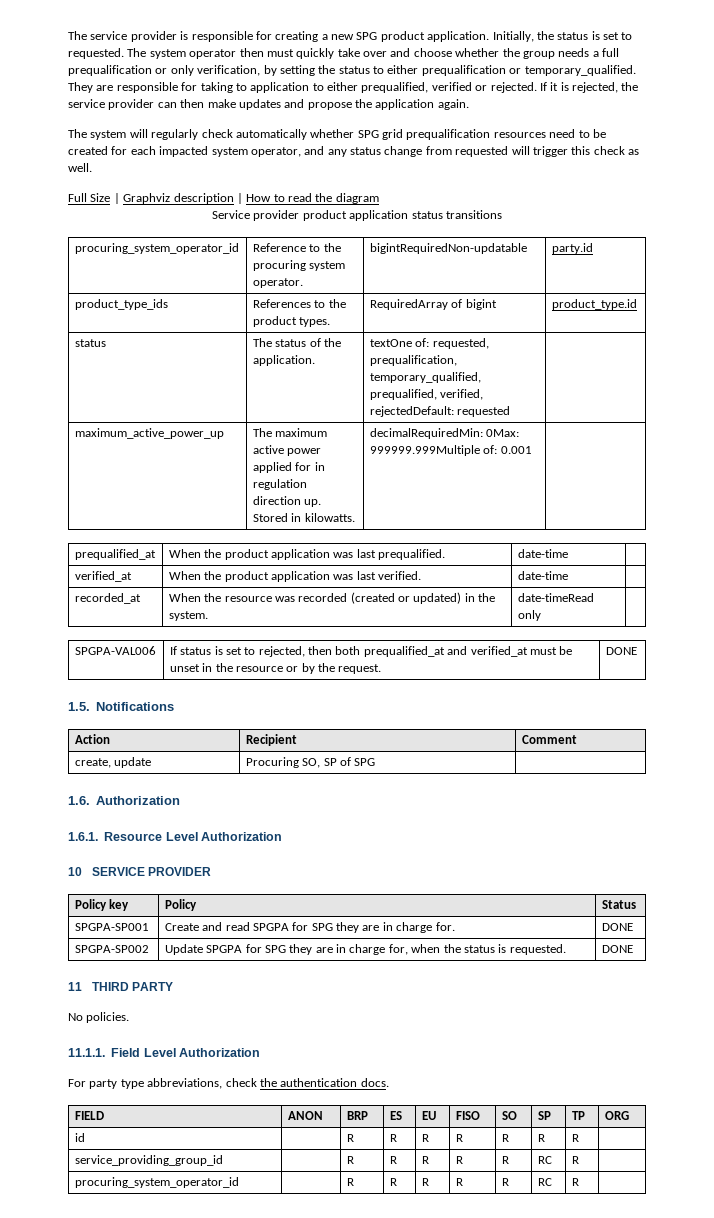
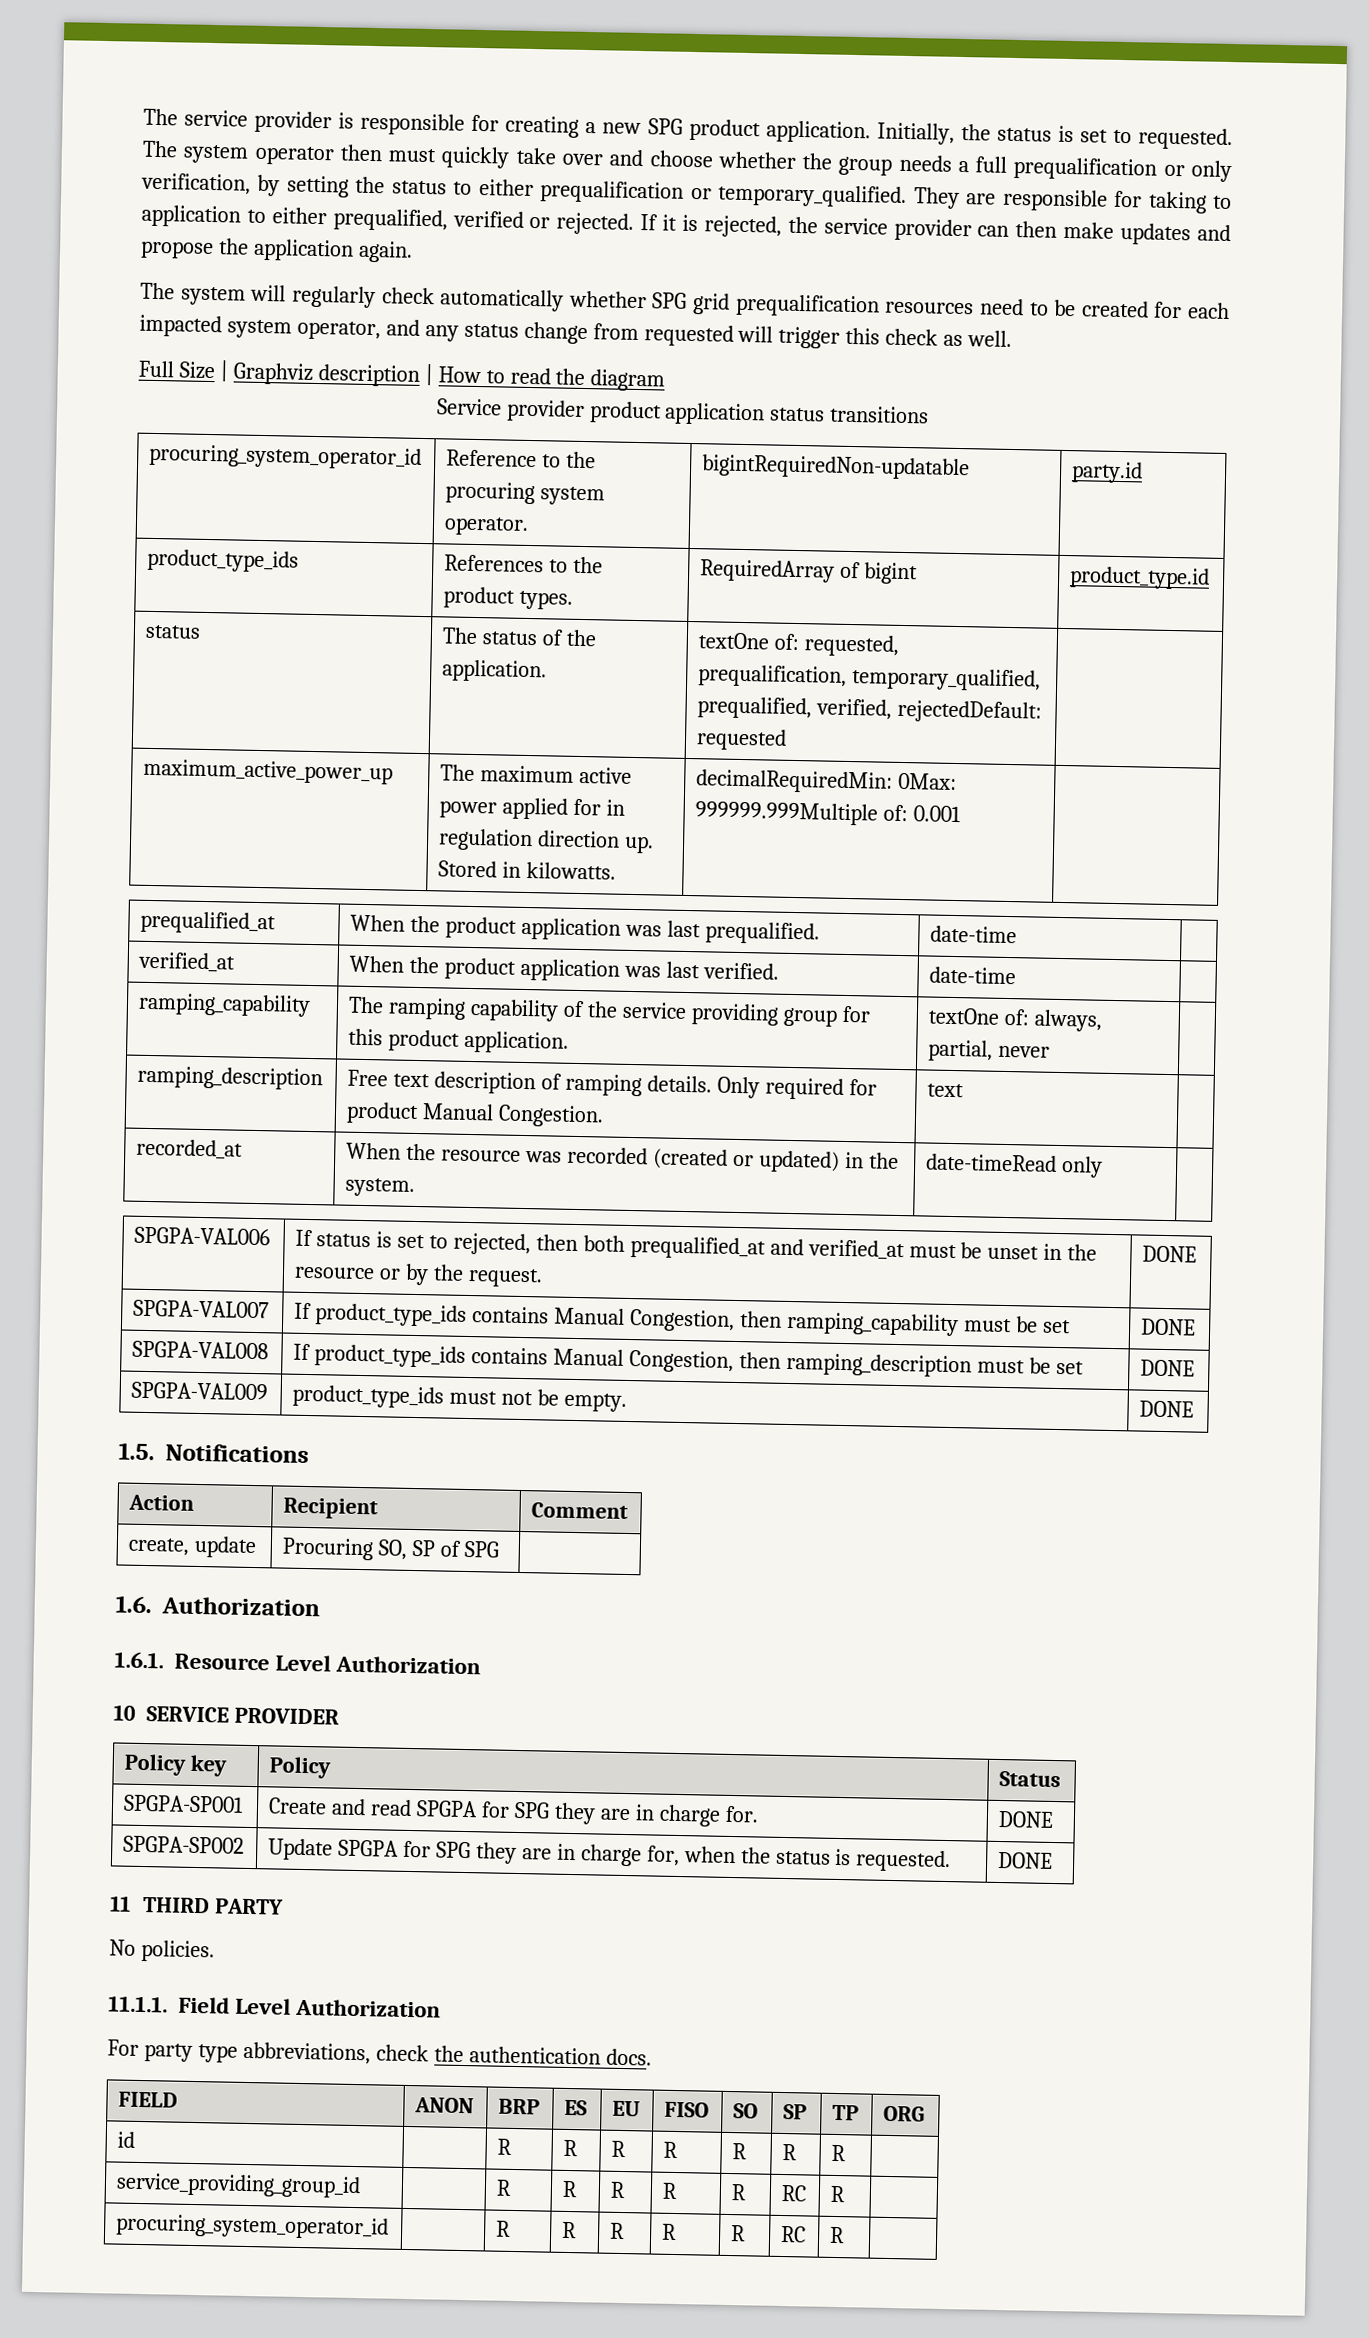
(568, 575) none -> [138,992,312,1017] [348,996,871,1027] [348,1028,570,1054] [928,1007,1104,1032] [928,1039,1051,1062] [137,1065,324,1091] [347,1069,877,1100] [346,1101,605,1128] [927,1083,965,1098] // ramping_capability | The ramping capability of the service providing group for this product application. | textOne of: always, partial, never | // ramping_description | Free text description of ramping details. Only required for product Manual Congestion. | text |
(637, 651) none -> [133,1299,270,1319] [294,1302,1071,1337] [1140,1318,1197,1336] [132,1340,270,1360] [293,1343,1084,1378] [1140,1359,1196,1377] [131,1381,269,1401] [292,1384,627,1412] [1139,1400,1195,1418] // SPGPA-VAL007 | If product_type_ids contains Manual Congestion, then ramping_capability must be set | DONE // SPGPA-VAL008 | If product_type_ids contains Manual Congestion, then ramping_description must be set | DONE // SPGPA-VAL009 | product_type_ids must not be empty. | DONE

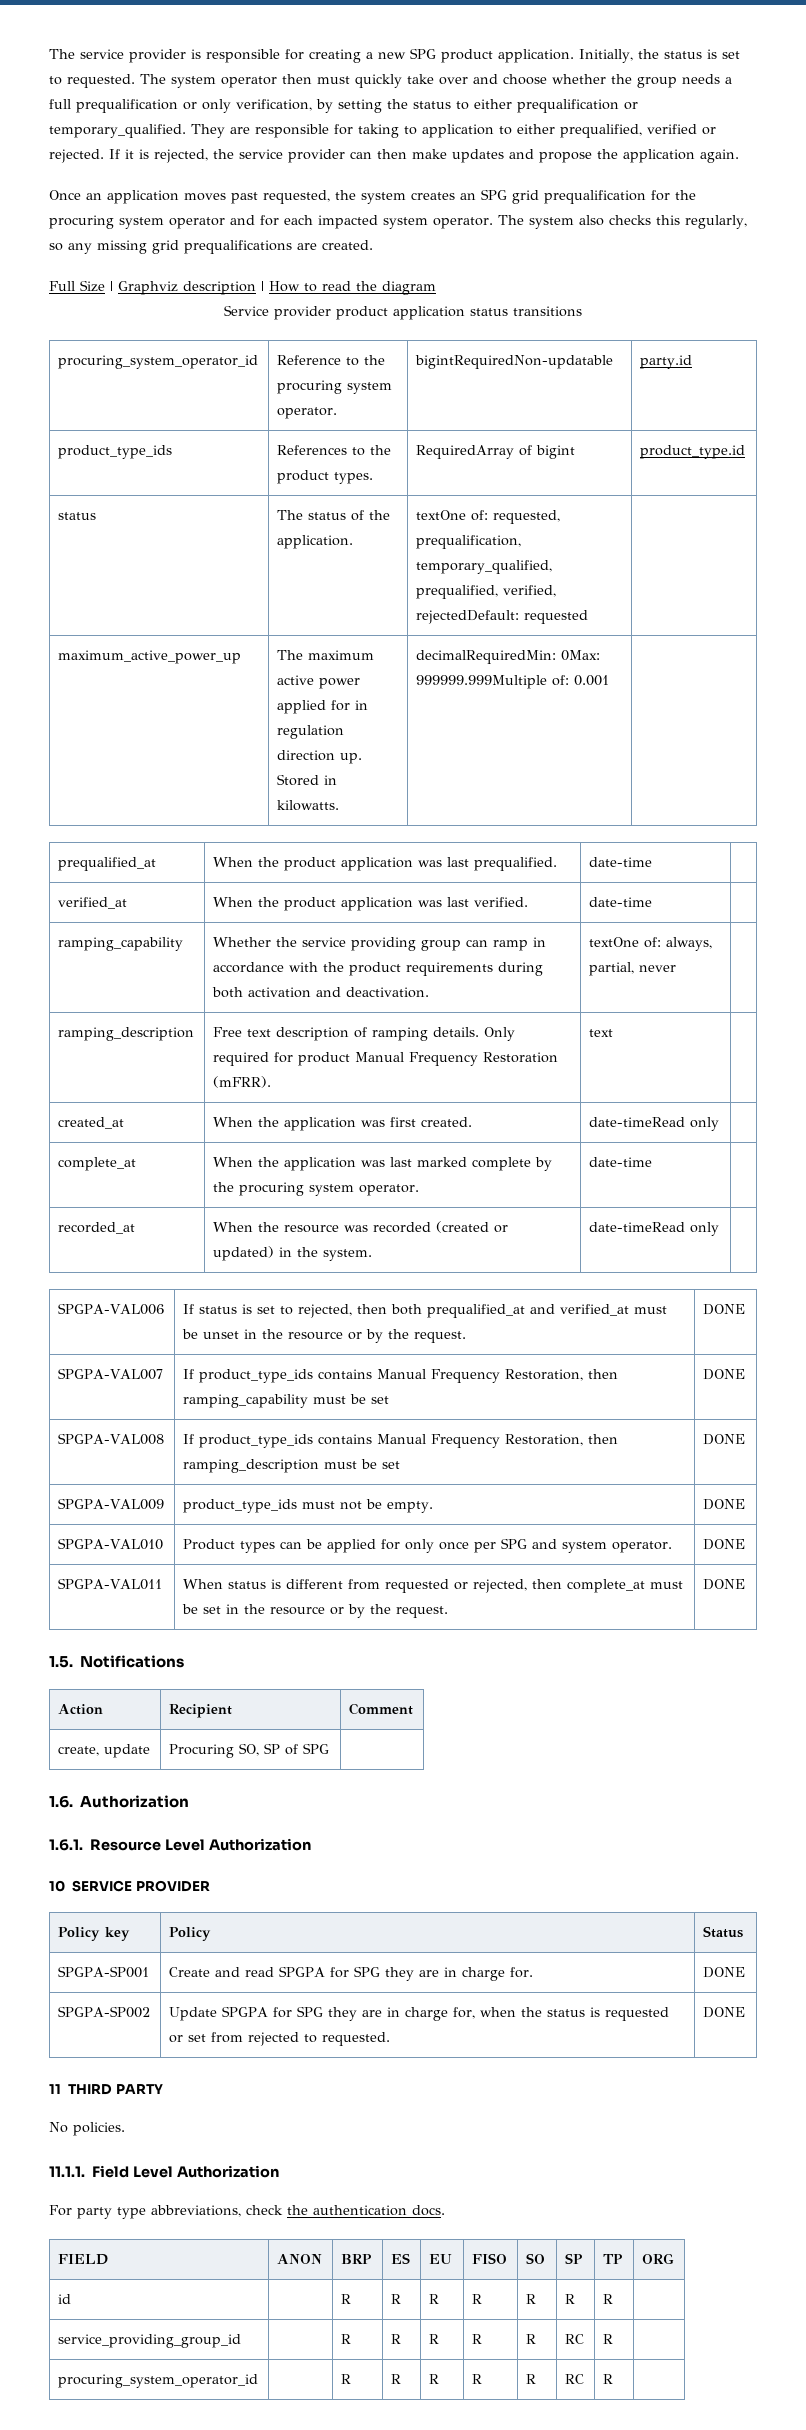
[140,282,1230,320] [139,314,1013,349] The system will regularly check automatically whether SPG grid prequalification resources need to be created for each impacted system operator, and any status change from requested will trigger this check as well. -> [49,189,696,204] [49,215,747,229] [49,240,373,254] Once an application moves past requested, the system creates an SPG grid prequalification for the procuring system operator and for each impacted system operator. The system also checks this regularly, so any missing grid prequalifications are created.
[348,996,871,1027] [348,1028,570,1054] The ramping capability of the service providing group for this product application. -> [213,937,547,951] [213,962,544,976] [212,987,430,998] Whether the service providing group can ramp in accordance with the product requirements during both activation and deactivation.
[498,1104,605,1128] [927,1083,965,1098] Congestion. | text -> [409,1052,559,1066] [213,1076,272,1088] [589,1029,614,1037] [58,1117,125,1129] [213,1117,473,1131] [589,1117,720,1131] [58,1157,137,1171] [213,1157,553,1171] [213,1182,420,1196] [589,1157,653,1167] Frequency Restoration (mFRR). | text | // created_at | When the application was first created. | date-timeRead only | // complete_at | When the application was last marked complete by the procuring system operator. | date-time
[628,1308,735,1332] Congestion, -> [431,1369,584,1383] Frequency Restoration,
[628,1349,734,1373] Congestion, -> [431,1434,584,1448] Frequency Restoration,
(1195, 1409) none -> [58,1538,164,1550] [183,1538,673,1553] [703,1539,746,1550] [58,1578,163,1590] [183,1579,684,1593] [182,1604,449,1618] [703,1579,746,1590] // SPGPA-VAL010 | Product types can be applied for only once per SPG and system operator. | DONE // SPGPA-VAL011 | When status is different from requested or rejected, then complete_at must be set in the resource or by the request. | DONE
(852, 1857) none -> [605,2007,670,2021] [169,2032,318,2046] requested or set from rejected to

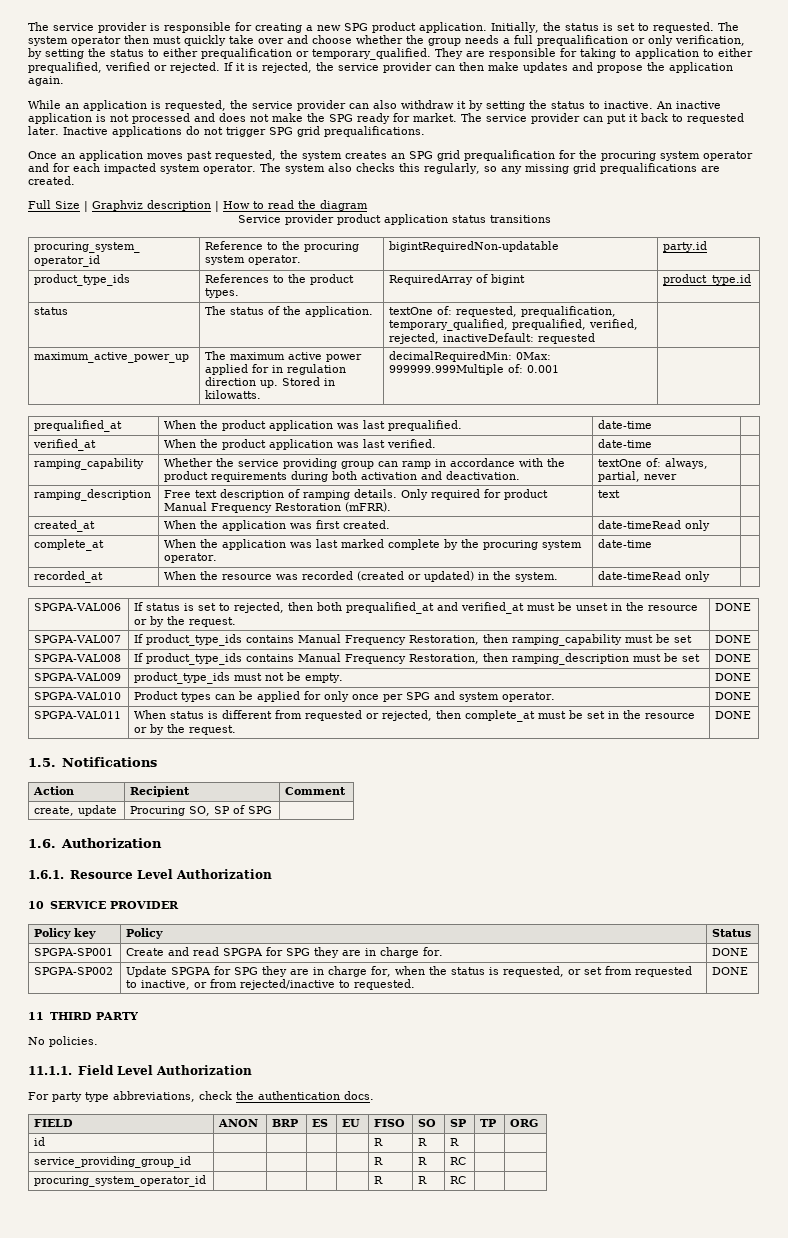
(739, 156) none -> [28,100,721,111] [28,113,744,124] [28,126,425,137] // While an application is requested, the service provider can also withdraw it by setting the status to inactive. An inactive application is not processed and does not make the SPG ready for market. The service provider can put it back to requested later. Inactive applications do not trigger SPG grid prequalifications.
[416,610,520,624] rejectedDefault: -> [389,333,535,344] rejected, inactiveDefault:
[605,2007,670,2021] requested -> [503,966,565,977] requested,
[248,2032,300,2046] rejected -> [635,966,693,977] [126,979,336,990] requested to inactive, or from rejected/inactive
[341,2294,352,2304] [391,2294,402,2304] [429,2294,440,2304] [472,2294,483,2304] [526,2294,537,2304] [565,2294,576,2304] [603,2294,614,2304] [58,2334,242,2348] [341,2334,352,2344] [391,2334,402,2344] [429,2334,440,2344] [472,2334,483,2344] [526,2334,537,2344] [565,2334,585,2344] [603,2334,614,2344] [58,2374,259,2388] [341,2374,352,2384] [391,2374,402,2384] [429,2374,440,2384] [472,2374,483,2384] [526,2374,537,2384] [565,2374,585,2384] [603,2374,614,2384] R | R | R | R | R | R | R | // service_providing_group_id | | R | R | R | R | R | RC | R | // procuring_system_operator_id | | R | R | R | R | R | RC | R -> [374,1138,384,1146] [418,1138,428,1146] [450,1138,460,1146] [34,1156,192,1168] [374,1157,384,1165] [418,1157,428,1165] [450,1157,467,1165] [34,1175,207,1187] [374,1176,384,1184] [418,1176,428,1184] [450,1176,467,1184] | | | R | R | R | | // service_providing_group_id | | | | | R | R | RC | | // procuring_system_operator_id | | | | | R | R | RC |

